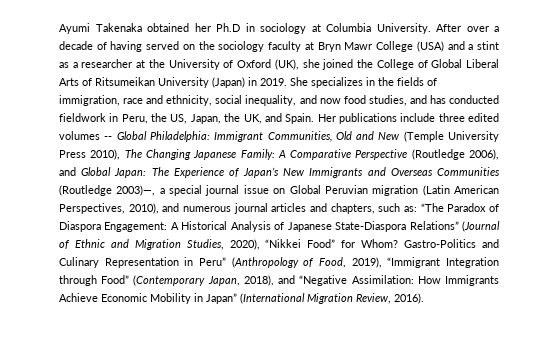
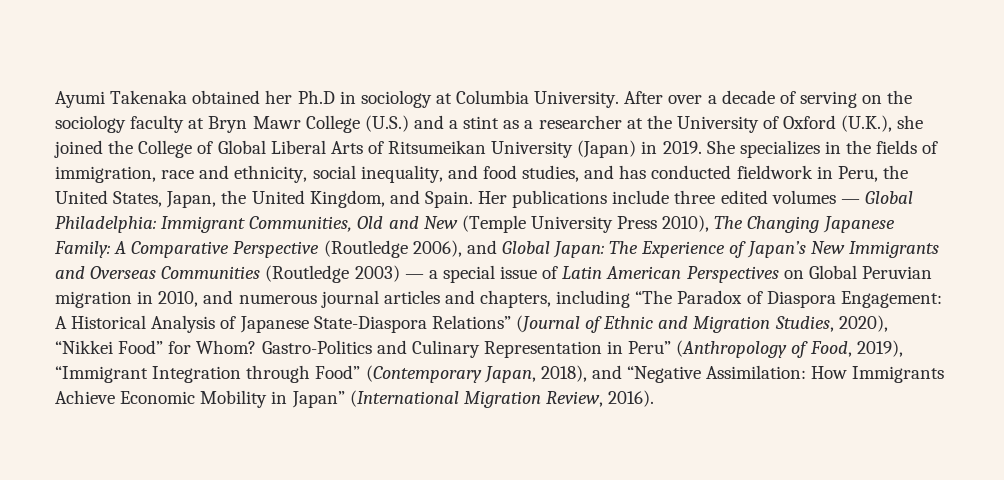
[110,41,180,52] having served -> [799,91,857,108] serving
[416,41,444,52] (USA) -> [364,115,409,132] (U.S.)
[274,59,299,70] (UK), -> [841,115,893,132] (U.K.),
[319,98,341,104] now -> (478, 172) none
[170,113,262,124] US, Japan, the UK, -> [55,190,385,208] United States, Japan, the United Kingdom,
[104,136,113,140] -- -> [840,199,860,204] —
[116,185,500,196] [59,203,159,214] 2003)—, a special journal issue on Global Peruvian migration (Latin American Perspectives, 2010), -> [354,265,932,283] [55,291,199,308] 2003) — a special issue of Latin American Perspectives on Global Peruvian migration in 2010,
[378,203,418,212] such as: -> [556,290,631,308] including

